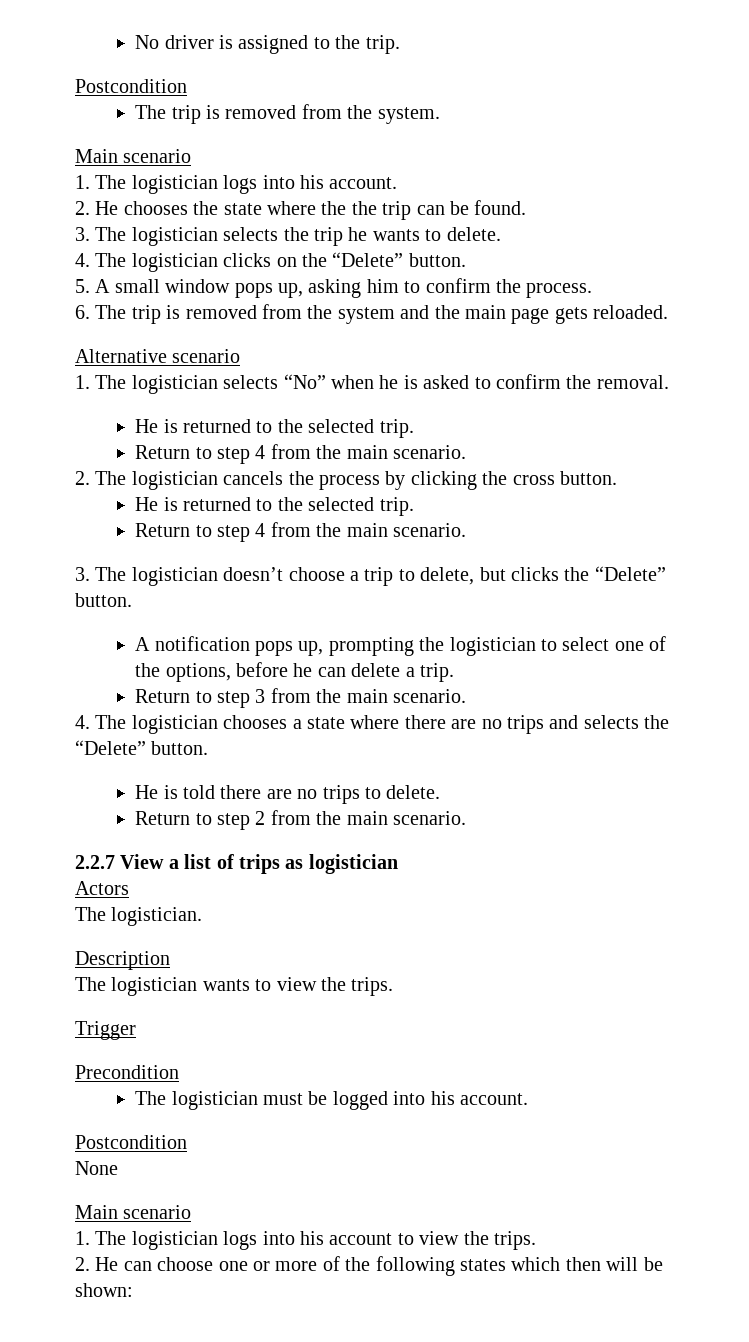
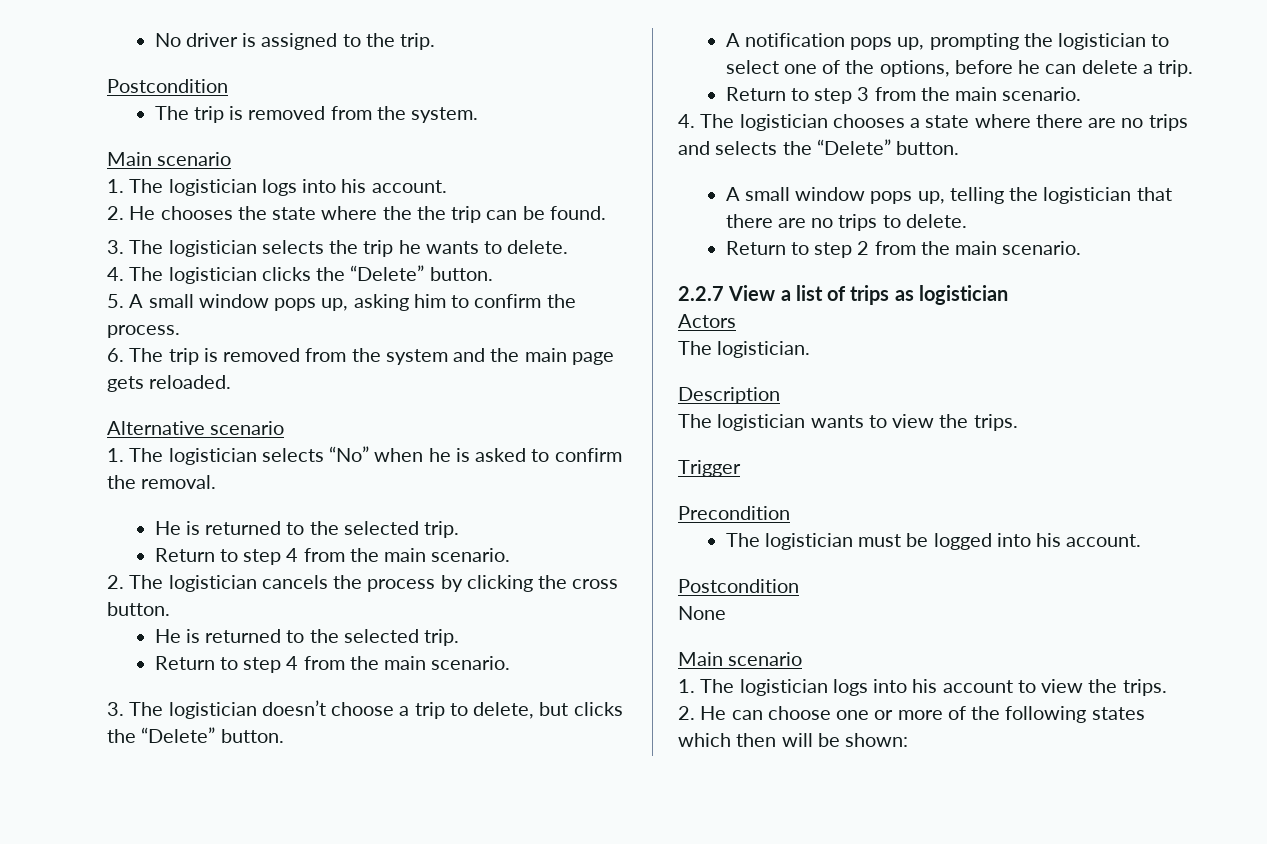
[276,257,297,267] on -> (311, 274) none
[135,785,215,799] He is told -> [725,187,1172,204] A small window pops up, telling the logistician that

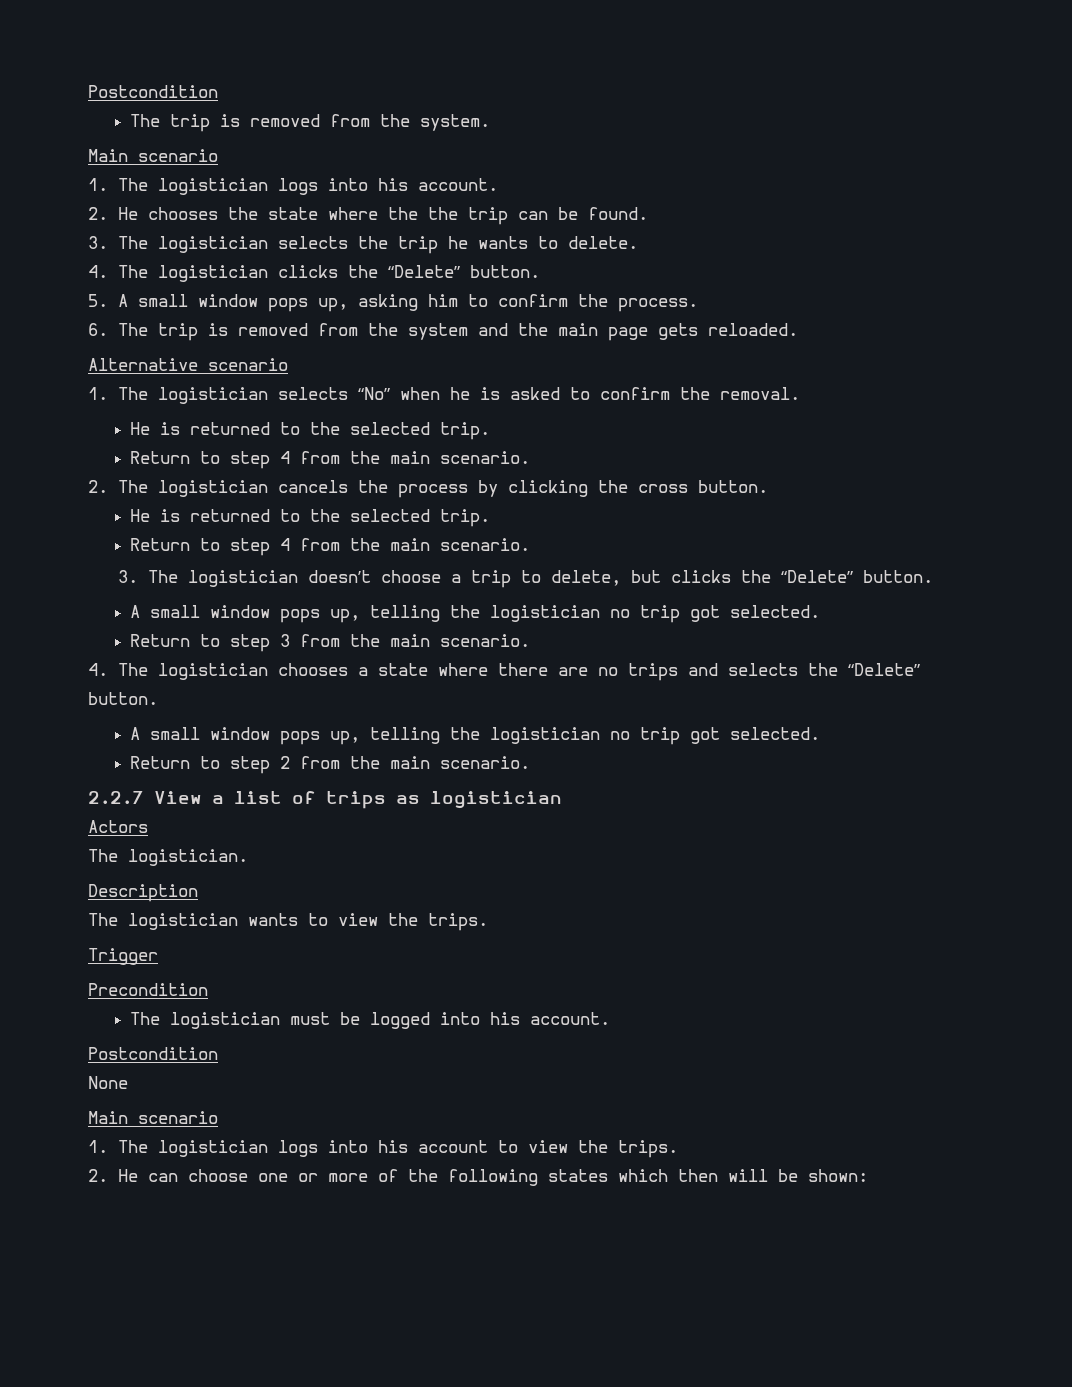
[154,33,436,50] No driver is assigned to the trip. // -> (88, 91) none
[744,33,1170,50] [725,60,1194,77] notification pops up, prompting the logistician to select one of the options, before he can delete a trip. -> [150,605,821,623] small window pops up, telling the logistician no trip got selected.
[1136,187,1172,201] [725,214,967,231] that there are no trips to delete. -> [610,727,821,745] no trip got selected.

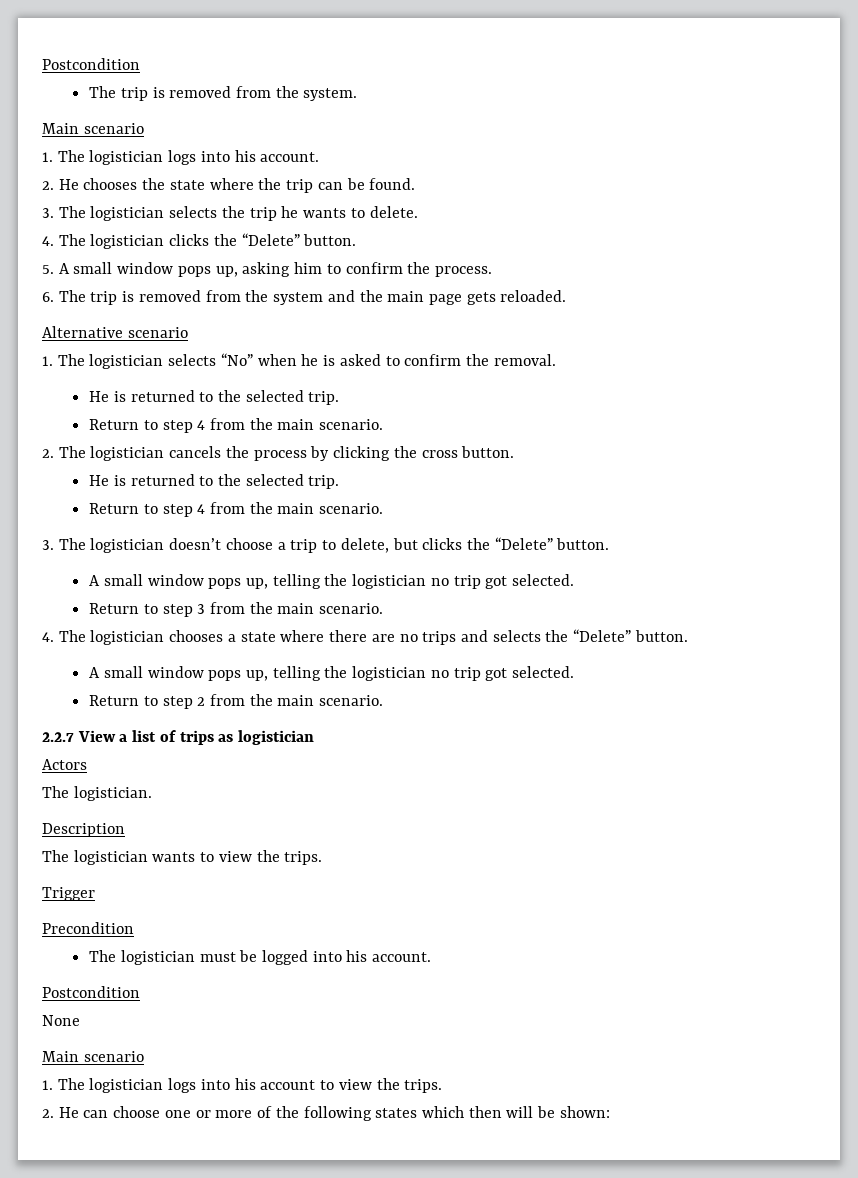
[428,207,458,220] the -> (282, 184) none

